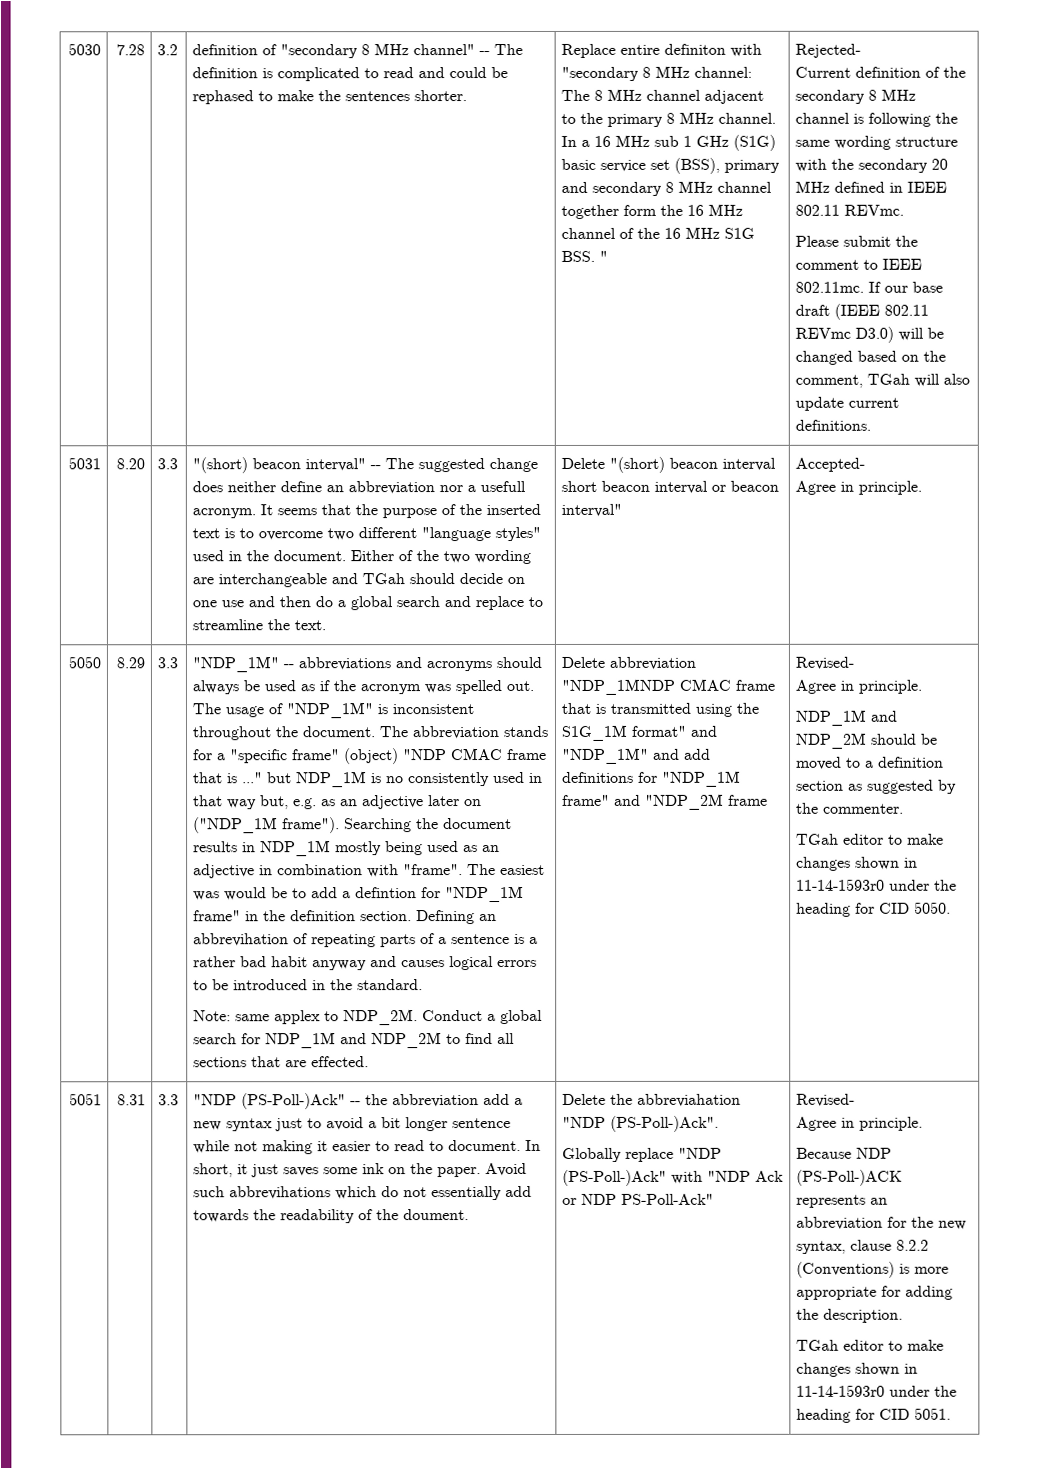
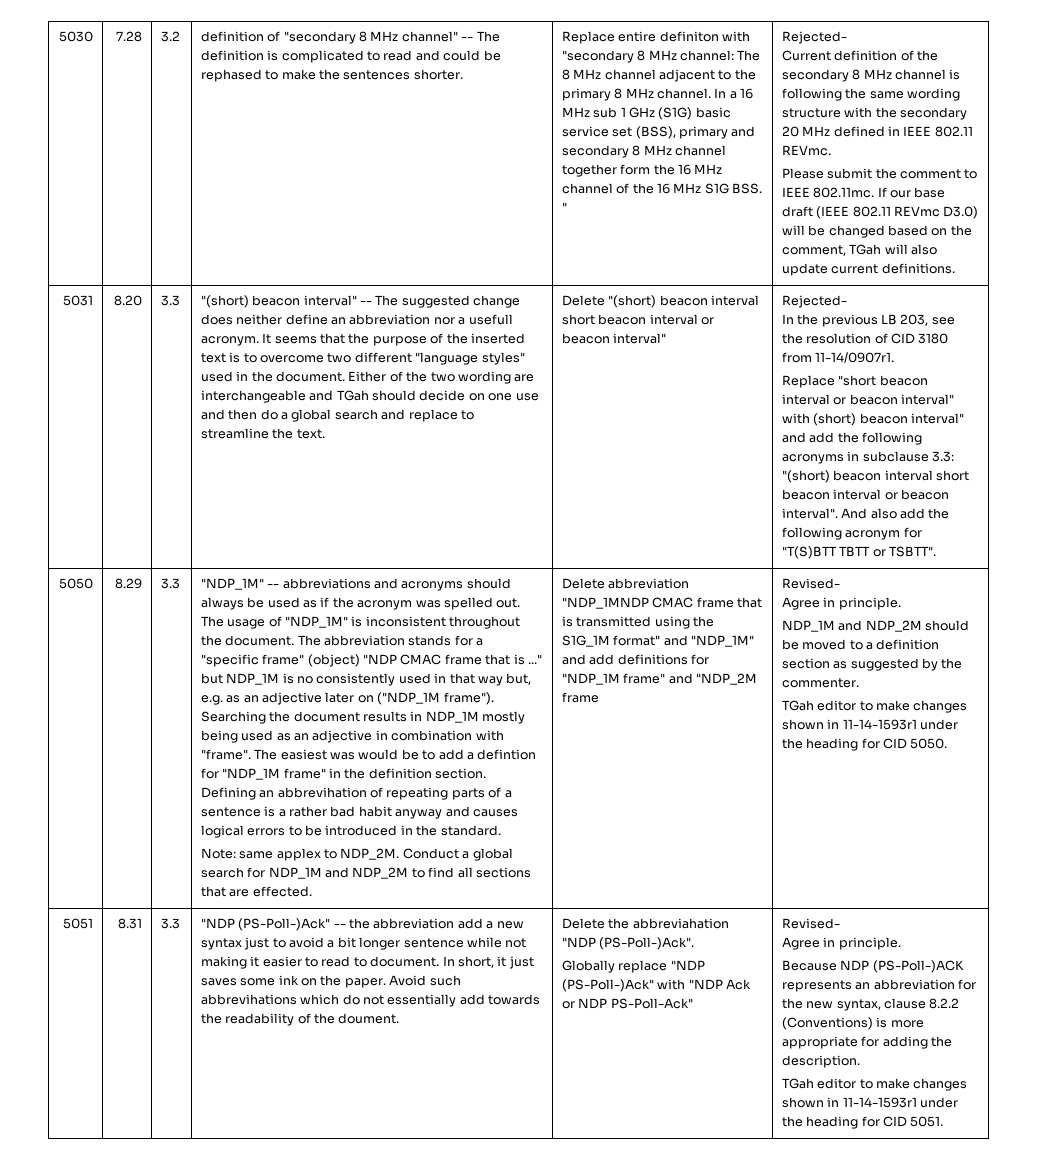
[795,457,866,472] [795,480,923,495] Accepted- // Agree in principle. -> [781,295,847,308] [781,314,955,327] [781,333,949,344] [781,352,895,363] [781,375,928,388] [781,394,955,405] [781,413,965,426] [781,432,923,445] [781,451,955,464] [781,470,970,483] [781,489,950,500] [781,508,950,519] [781,527,922,540] [781,546,937,559] Rejected- // In the previous LB 203, see the resolution of CID 3180 from 11-14/0907r1. // Replace "short beacon interval or beacon interval" with (short) beacon interval" and add the following acronyms in subclause 3.3: "(short) beacon interval short beacon interval or beacon interval". And also add the following acronym for "T(S)BTT TBTT or TSBTT".
[796,878,886,891] 11-14-1593r0 -> [842,719,917,730] 11-14-1593r1
[796,1384,886,1397] 11-14-1593r0 -> [842,1097,917,1108] 11-14-1593r1

